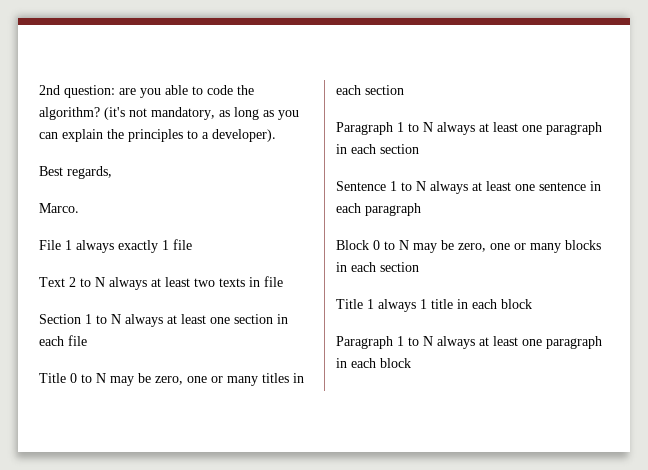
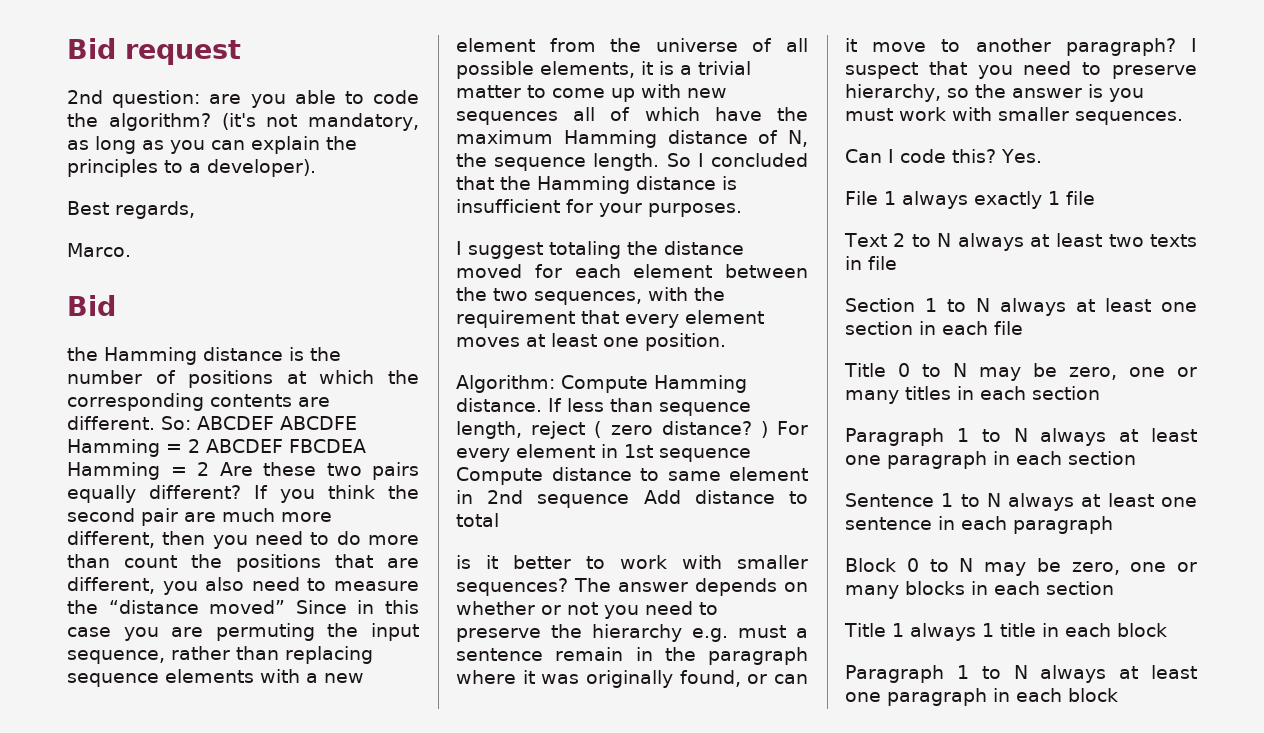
(39, 90) none -> [67,38,241,65] Bid request //
(79, 208) none -> [67,295,116,316] [67,347,341,365] [67,370,419,388] [67,393,330,411] [67,416,357,430] [67,439,366,457] [67,462,419,480] [67,485,419,503] [67,508,332,526] [67,531,419,549] [67,554,419,572] [67,577,419,595] [67,600,419,614] [67,623,419,641] [67,646,373,664] [67,669,364,687] [456,38,808,52] [456,61,751,79] [456,84,727,102] [456,107,808,125] [456,130,808,148] [456,153,808,171] [456,176,737,194] [456,199,742,217] [456,241,744,259] [456,264,808,278] [456,287,725,305] [456,310,764,328] [456,333,726,351] [456,375,747,393] [456,398,751,416] [456,421,809,439] [456,444,751,462] [456,467,808,485] [456,490,808,508] [456,513,499,527] [456,555,808,569] [456,578,808,596] [456,601,718,619] [456,624,808,642] [456,647,808,665] [456,670,808,688] [845,38,1197,56] [845,61,1197,79] [845,84,1144,102] [845,107,1183,125] [845,149,1042,163] // Bid // the Hamming distance is the number of positions at which the corresponding contents are different. So: ABCDEF ABCDFE Hamming = 2 ABCDEF FBCDEA Hamming = 2 Are these two pairs equally different? If you think the second pair are much more different, then you need to do more than count the positions that are different, you also need to measure the “distance moved” Since in this case you are permuting the input sequence, rather than replacing sequence elements with a new element from the universe of all possible elements, it is a trivial matter to come up with new sequences all of which have the maximum Hamming distance of N, the sequence length. So I concluded that the Hamming distance is insufficient for your purposes. // I suggest totaling the distance moved for each element between the two sequences, with the requirement that every element moves at least one position. // Algorithm: Compute Hamming distance. If less than sequence length, reject ( zero distance? ) For every element in 1st sequence Compute distance to same element in 2nd sequence Add distance to total // is it better to work with smaller sequences? The answer depends on whether or not you need to preserve the hierarchy e.g. must a sentence remain in the paragraph where it was originally found, or can it move to another paragraph? I suspect that you need to preserve hierarchy, so the answer is you must work with smaller sequences. // Can I code this? Yes.

